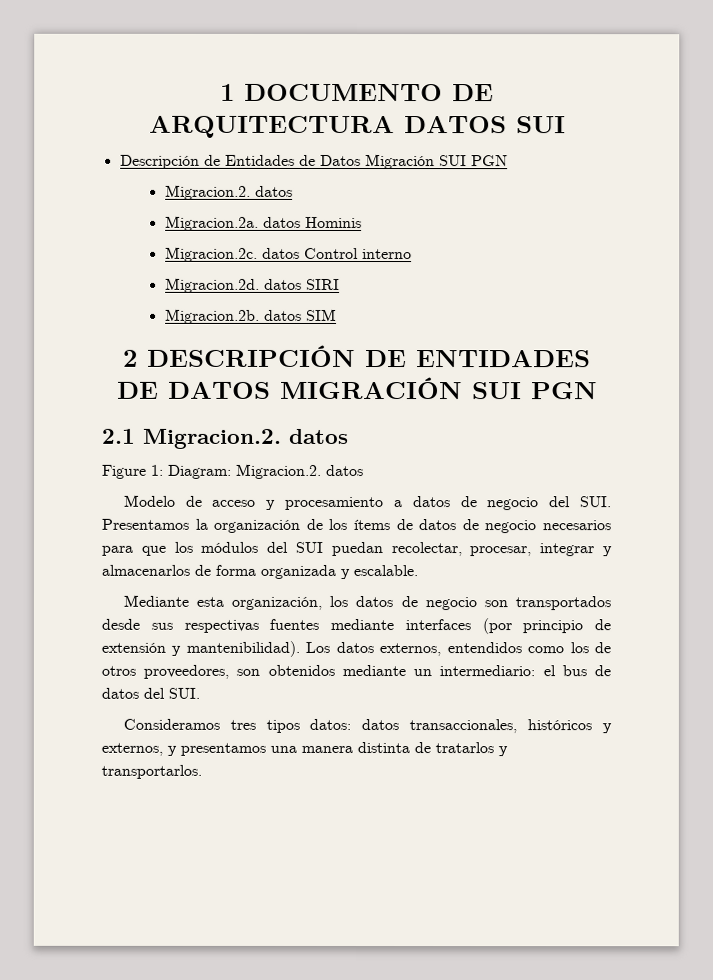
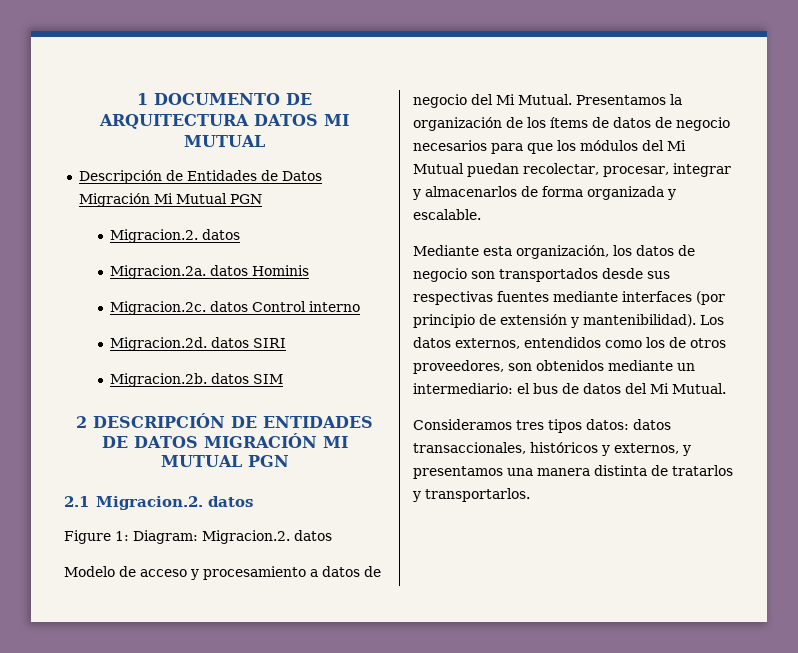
[515,116,566,134] SUI -> [323,114,349,126] [184,135,265,147] MI MUTUAL
[438,155,467,167] SUI -> [153,193,227,204] Mi Mutual
[471,382,522,400] SUI -> [322,436,348,448] [160,455,242,467] MI MUTUAL
[579,496,611,508] SUI. -> [496,94,572,105] Mi Mutual.
[295,541,323,553] SUI -> [667,140,686,151] [413,163,464,174] Mi Mutual
[168,687,200,699] SUI. -> [650,383,726,394] Mi Mutual.

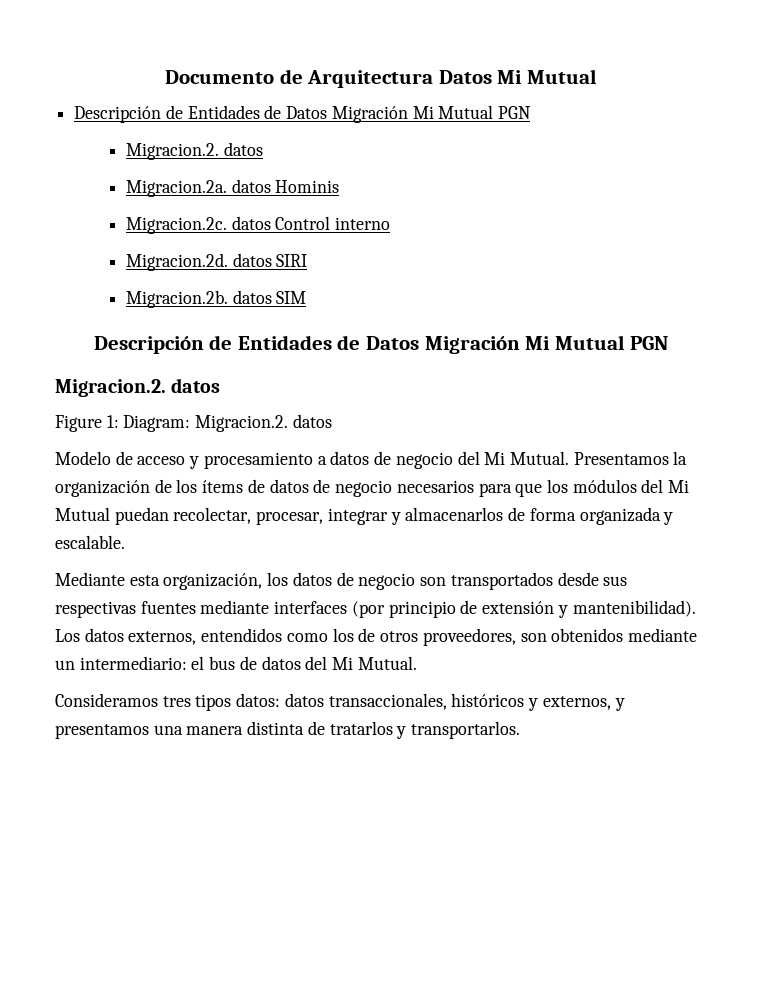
[137,93,312,105] [99,114,349,129] [184,135,265,147] 1 DOCUMENTO DE ARQUITECTURA DATOS MI MUTUAL -> [165,69,597,88] Documento de Arquitectura Datos Mi Mutual
[76,413,373,428] [101,433,348,448] [160,455,289,467] [64,496,89,507] 2 DESCRIPCIÓN DE ENTIDADES DE DATOS MIGRACIÓN MI MUTUAL PGN // 2.1 -> [93,335,669,354] Descripción de Entidades de Datos Migración Mi Mutual PGN //

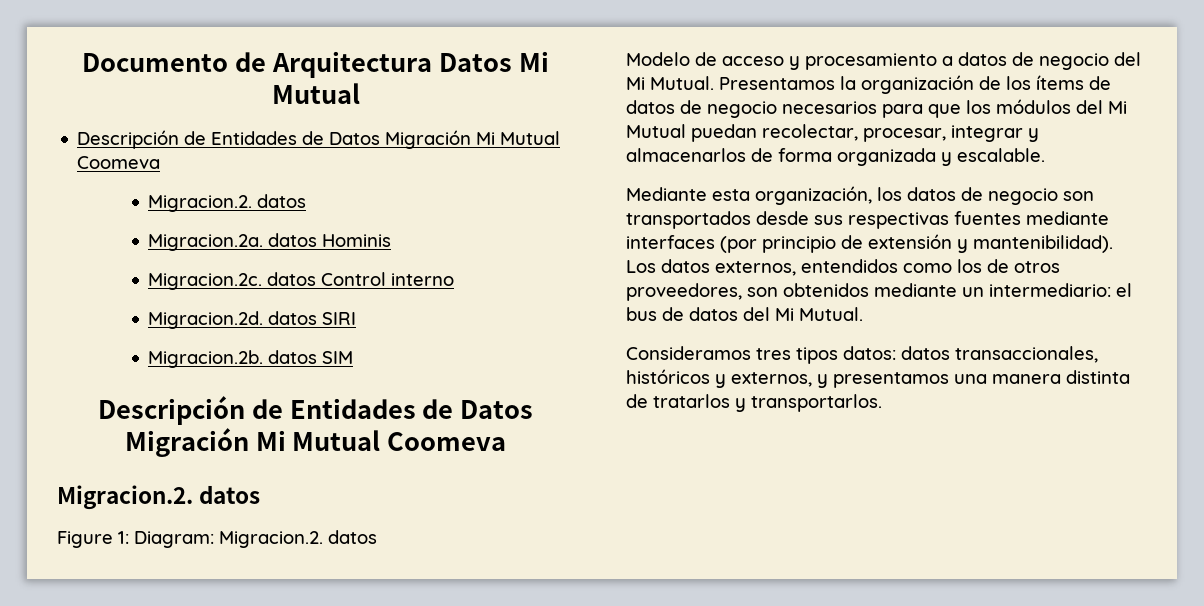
[498,106,532,119] PGN -> [77,156,161,169] Coomeva
[630,336,669,350] PGN -> [387,432,507,451] Coomeva

